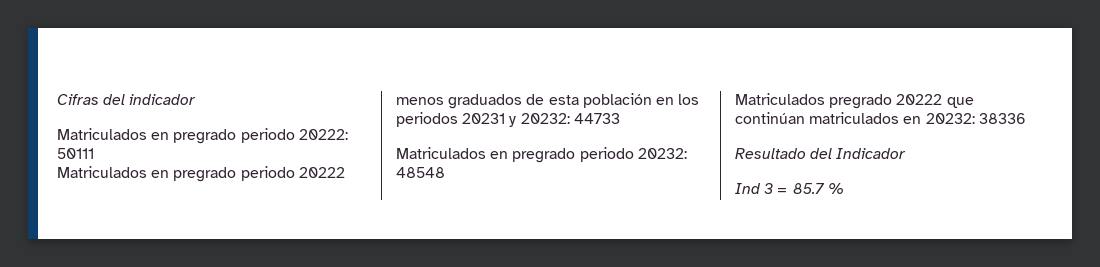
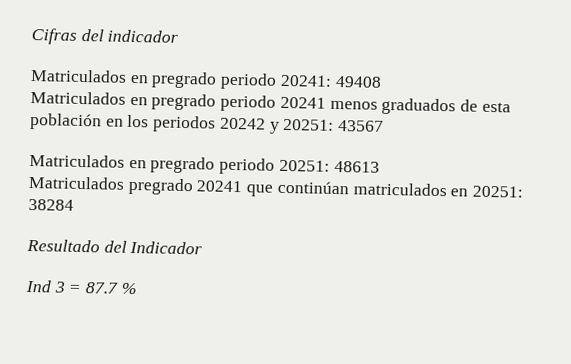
[298,129,348,140] [57,148,94,159] [57,166,345,182] 20222: 50111 // Matriculados en pregrado periodo 20222 -> [279,74,382,88] [30,91,326,112] 20241: 49408 // Matriculados en pregrado periodo 20241
[462,113,620,127] [396,147,687,163] [396,167,445,178] 20231 y 20232: 44733 // Matriculados en pregrado periodo 20232: 48548 -> [219,117,385,134] [29,153,380,175] 20242 y 20251: 43567 // Matriculados en pregrado periodo 20251: 48613
[896,94,943,105] 20222 -> [196,180,244,193] 20241
[925,113,1026,124] 20232: 38336 -> [472,185,524,198] [28,198,74,211] 20251: 38284
[792,183,825,194] 85.7 -> [85,282,119,294] 87.7

